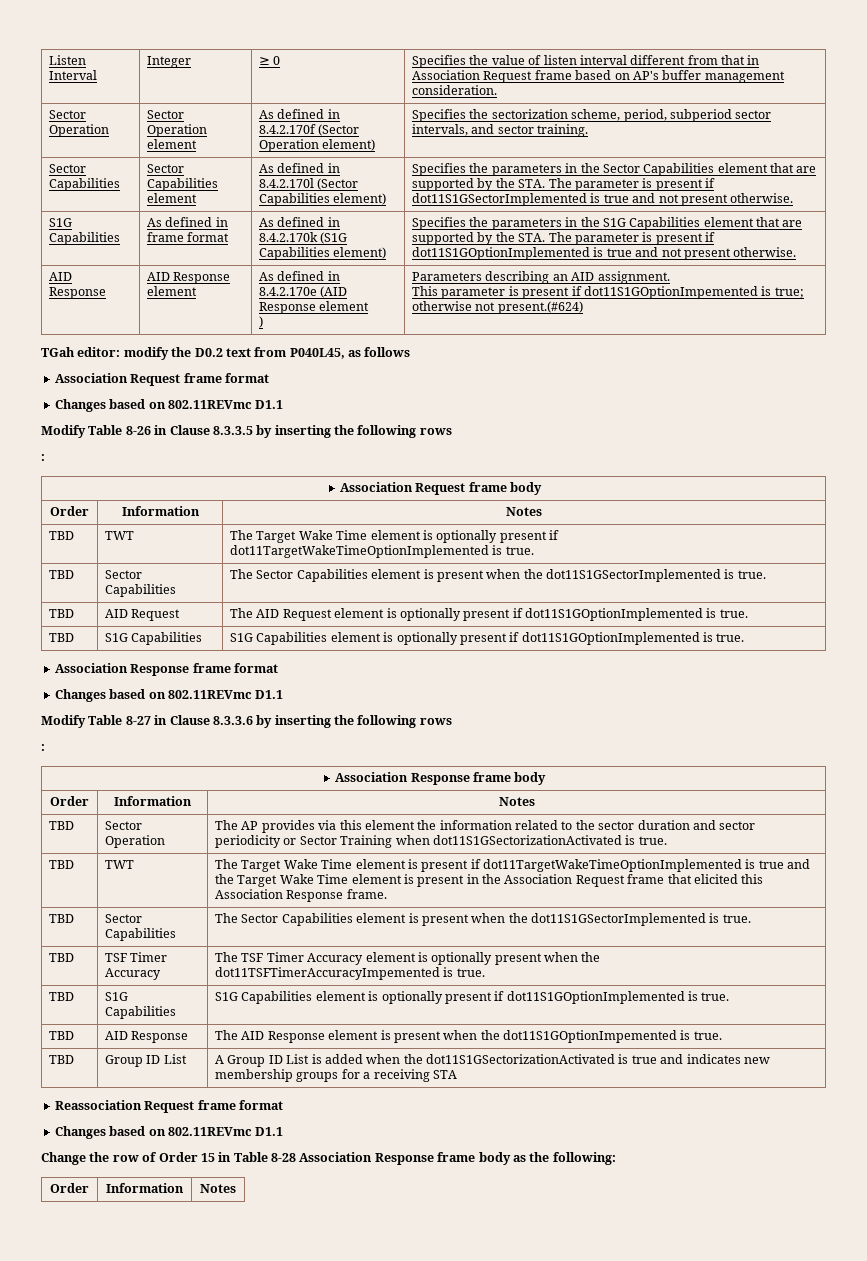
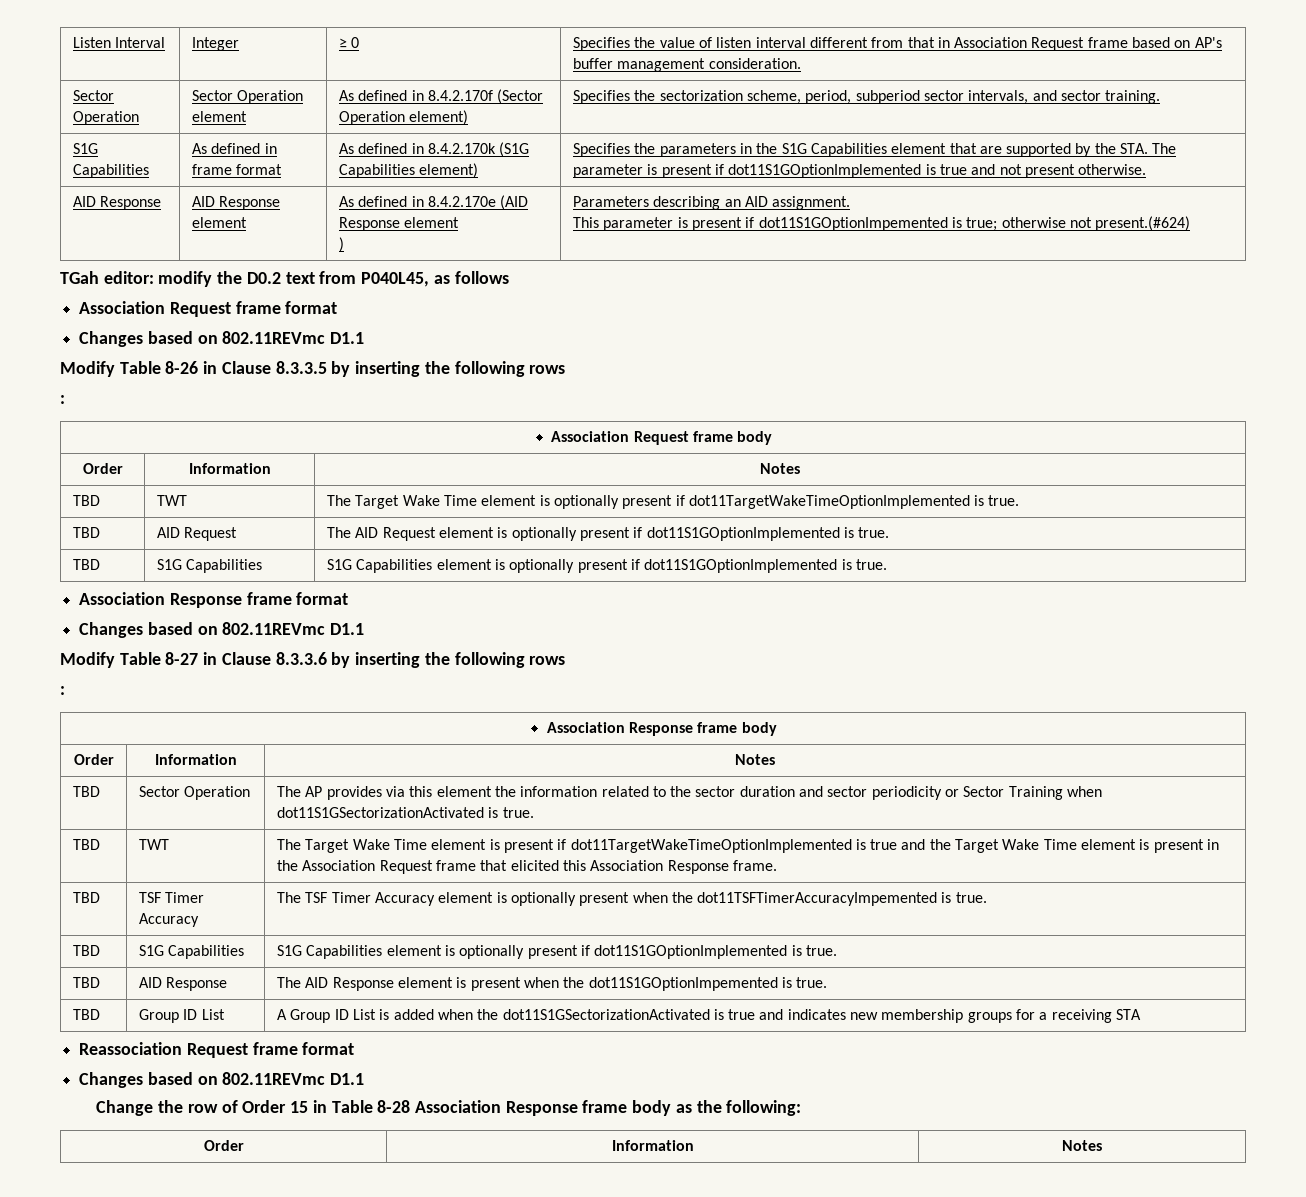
[49,164,87,173] [49,178,121,191] [147,164,185,173] [147,178,219,191] [147,193,198,203] [259,163,340,173] [259,178,359,190] [259,193,387,206] [412,163,817,176] [412,178,716,191] [412,193,794,206] // Sector Capabilities | Sector Capabilities element | As defined in 8.4.2.170l (Sector Capabilities element) | Specifies the parameters in the Sector Capabilities element that are supported by the STA. The parameter is present if dot11S1GSectorImplemented is true and not present otherwise. -> (1161, 97) none
[49,570,75,579] [105,570,143,579] [105,584,177,597] [230,569,766,582] // TBD | Sector Capabilities | The Sector Capabilities element is present when the dot11S1GSectorImplemented is true. -> (1020, 500) none
[49,914,75,923] [105,914,143,923] [105,928,177,941] [215,913,751,926] // TBD | Sector Capabilities | The Sector Capabilities element is present when the dot11S1GSectorImplemented is true. -> (777, 865) none

